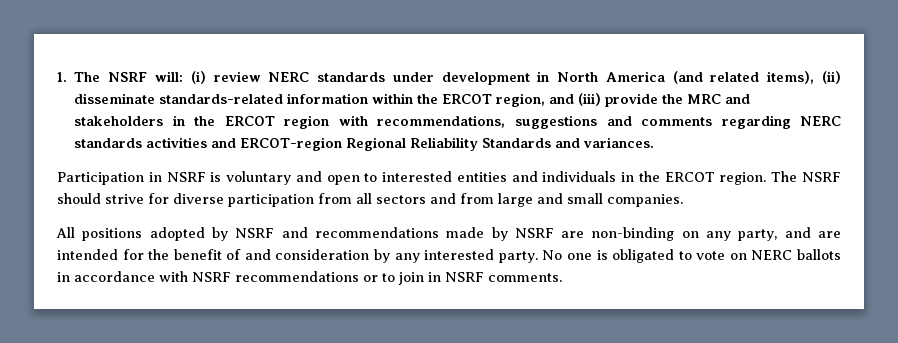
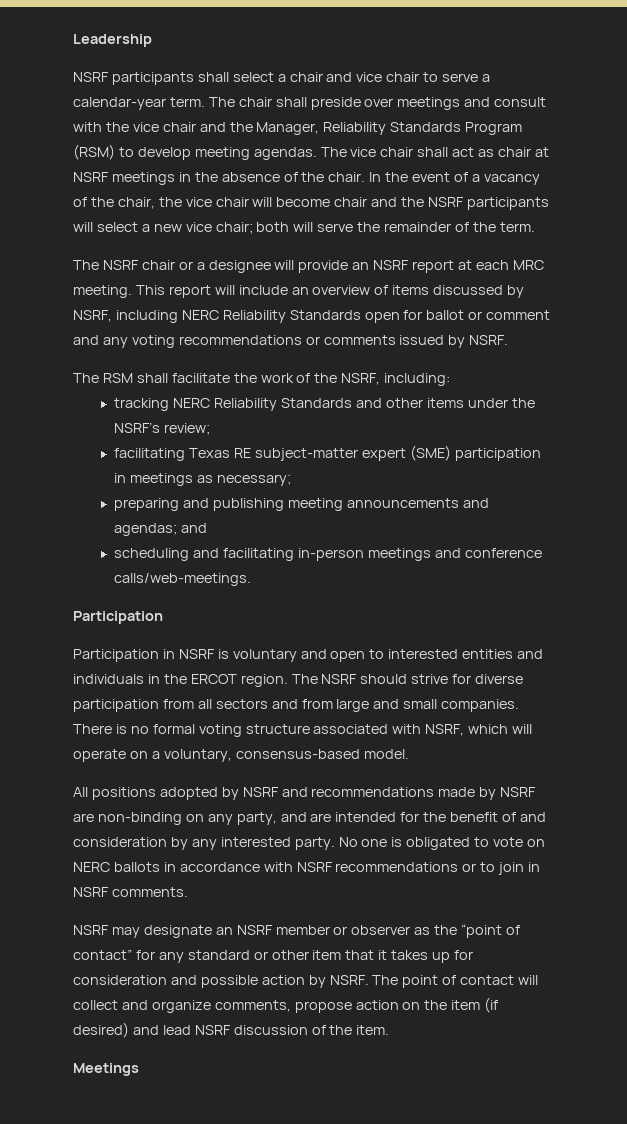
[57,71,842,85] [74,93,751,107] [74,115,842,129] [74,137,655,151] 1. The NSRF will: (i) review NERC standards under development in North America (and related items), (ii) disseminate standards-related information within the ERCOT region, and (iii) provide the MRC and stakeholders in the ERCOT region with recommendations, suggestions and comments regarding NERC standards activities and ERCOT-region Regional Reliability Standards and variances. -> [73,34,152,47] [73,72,491,85] [73,97,547,110] [73,122,523,135] [73,144,549,160] [73,172,540,185] [73,197,549,210] [73,222,535,234] [73,260,544,273] [73,285,525,298] [73,310,551,323] [73,335,509,348] [73,373,451,386] [114,398,535,411] [114,422,211,435] [114,445,541,461] [114,473,292,486] [114,498,489,511] [114,523,208,536] [114,548,542,561] [114,573,252,586] [73,611,163,624] Leadership // NSRF participants shall select a chair and vice chair to serve a calendar-year term. The chair shall preside over meetings and consult with the vice chair and the Manager, Reliability Standards Program (RSM) to develop meeting agendas. The vice chair shall act as chair at NSRF meetings in the absence of the chair. In the event of a vacancy of the chair, the vice chair will become chair and the NSRF participants will select a new vice chair; both will serve the remainder of the term. // The NSRF chair or a designee will provide an NSRF report at each MRC meeting. This report will include an overview of items discussed by NSRF, including NERC Reliability Standards open for ballot or comment and any voting recommendations or comments issued by NSRF. // The RSM shall facilitate the work of the NSRF, including: // tracking NERC Reliability Standards and other items under the NSRF’s review; // facilitating Texas RE subject-matter expert (SME) participation in meetings as necessary; // preparing and publishing meeting announcements and agendas; and // scheduling and facilitating in-person meetings and conference calls/web-meetings. // Participation
(683, 200) none -> [73,724,533,737] [73,749,409,762] There is no formal voting structure associated with NSRF, which will operate on a voluntary, consensus-based model.
(562, 277) none -> [73,924,521,938] [73,949,474,963] [73,975,539,988] [73,997,499,1013] [73,1022,390,1038] [73,1063,139,1076] // NSRF may designate an NSRF member or observer as the “point of contact” for any standard or other item that it takes up for consideration and possible action by NSRF. The point of contact will collect and organize comments, propose action on the item (if desired) and lead NSRF discussion of the item. // Meetings

